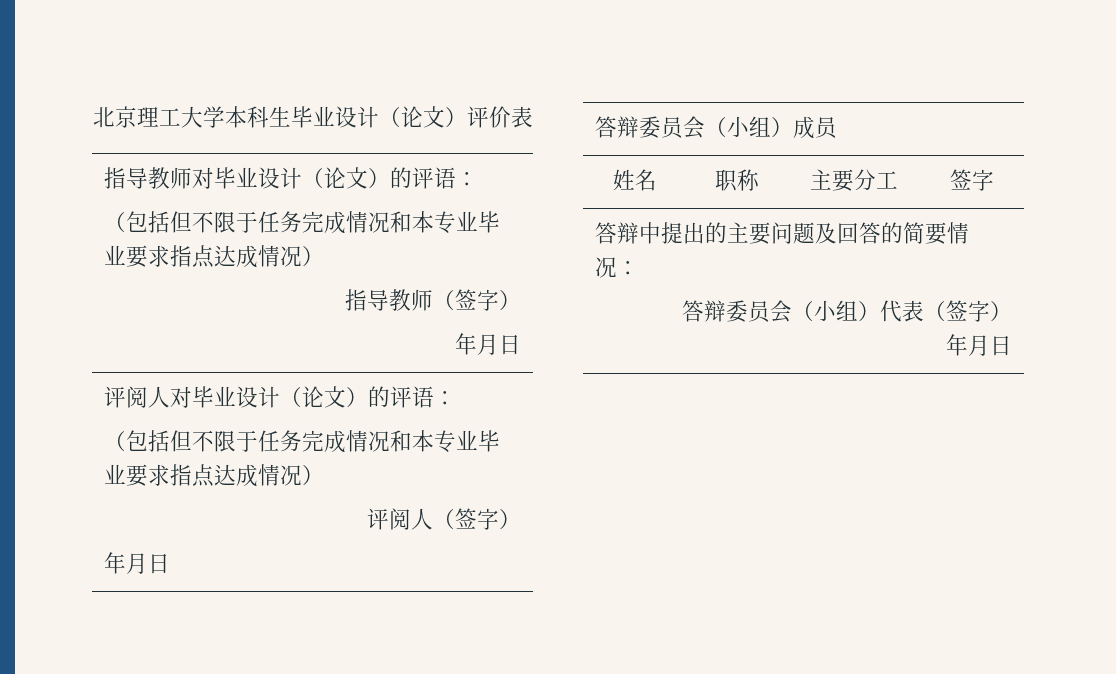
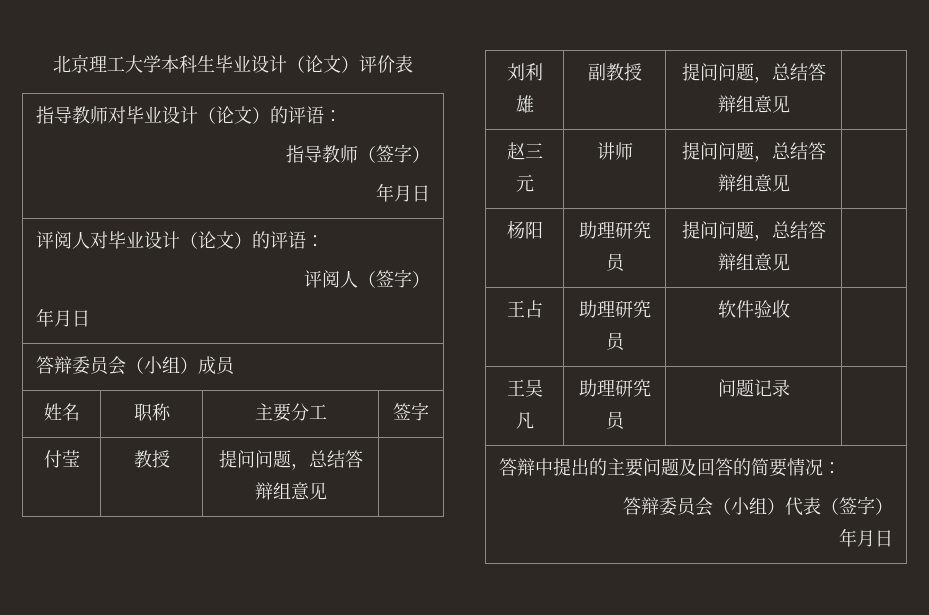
[104,211,501,234] [104,245,325,268] // （包括但不限于任务完成情况和本专业毕业要求指点达成情况） -> (342, 116) none
[104,430,501,453] [104,464,325,487] // （包括但不限于任务完成情况和本专业毕业要求指点达成情况） -> (324, 241) none
(994, 180) none -> [43,450,80,468] [133,450,170,468] [218,450,363,470] [254,482,327,500] [506,63,543,81] [515,95,534,113] [587,63,642,81] [681,63,826,83] [717,95,790,113] [506,142,543,160] [515,174,534,192] [596,142,633,160] [681,142,826,162] [717,174,790,192] [506,220,543,239] [578,221,651,239] [605,253,626,272] [681,221,826,241] [717,253,790,271] [506,300,543,318] [578,300,651,318] [605,332,626,351] [717,300,790,318] [506,379,543,397] [515,412,534,429] [578,379,651,397] [605,411,626,430] [717,379,790,397] // 付莹 | 教授 | 提问问题，总结答辩组意见 | // 刘利雄 | 副教授 | 提问问题，总结答辩组意见 | // 赵三元 | 讲师 | 提问问题，总结答辩组意见 | // 杨阳 | 助理研究员 | 提问问题，总结答辩组意见 | // 王占 | 助理研究员 | 软件验收 | // 王吴凡 | 助理研究员 | 问题记录 |

